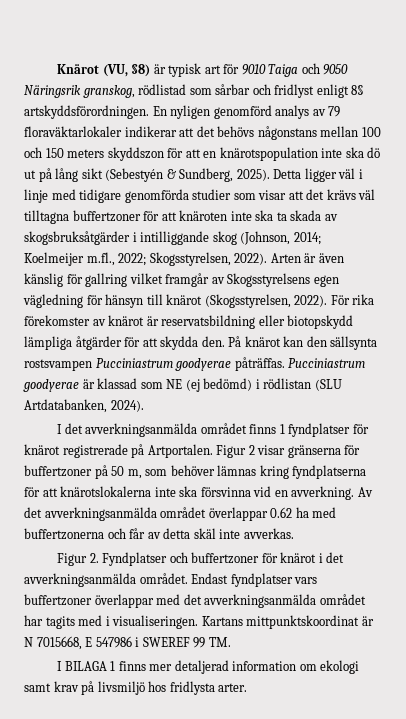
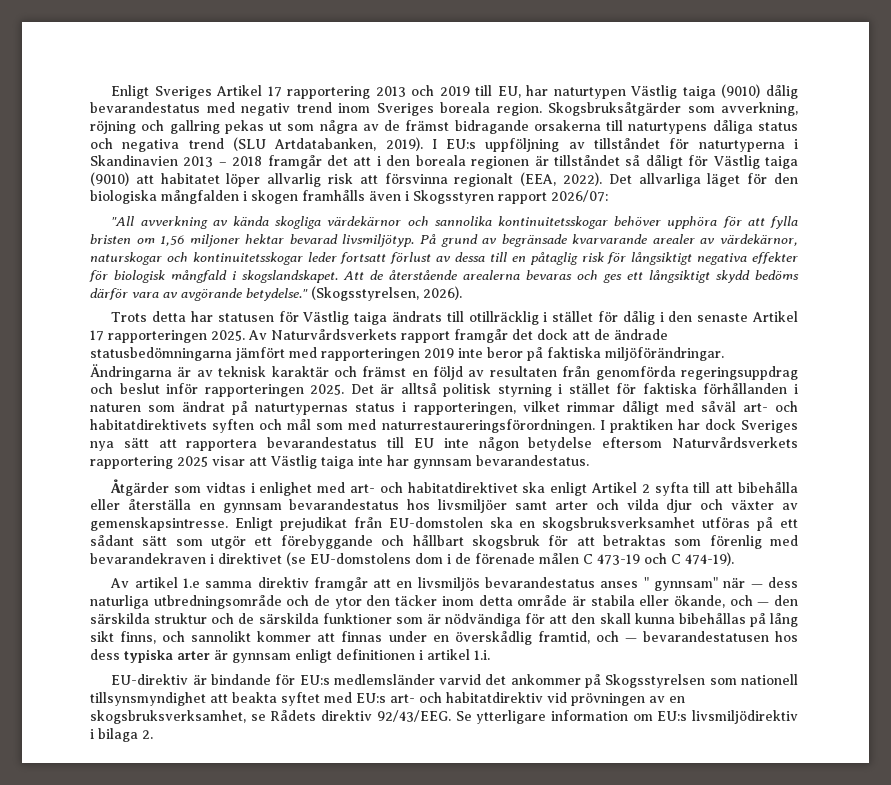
[57,63,349,77] [24,84,365,98] [24,105,341,119] [24,126,381,140] [24,147,381,161] [24,168,363,182] [24,189,376,203] [24,210,338,224] [24,231,321,245] [24,252,344,266] [24,273,339,287] [23,294,375,308] [24,315,354,329] [24,336,378,350] [24,357,366,371] [23,378,342,392] [24,399,144,413] [57,423,369,437] [24,444,361,458] [24,465,367,479] [24,486,373,500] [24,507,337,521] [24,528,294,540] [57,552,345,566] [24,573,318,587] [24,594,366,608] [24,615,374,629] [24,636,231,650] [57,660,360,674] [24,681,248,695] Knärot (VU, §8) är typisk art för 9010 Taiga och 9050 Näringsrik granskog, rödlistad som sårbar och fridlyst enligt 8§ artskyddsförordningen. En nyligen genomförd analys av 79 floraväktarlokaler indikerar att det behövs någonstans mellan 100 och 150 meters skyddszon för att en knärotspopulation inte ska dö ut på lång sikt (Sebestyén & Sundberg, 2025). Detta ligger väl i linje med tidigare genomförda studier som visar att det krävs väl tilltagna buffertzoner för att knäroten inte ska ta skada av skogsbruksåtgärder i intilliggande skog (Johnson, 2014; Koelmeijer m.fl., 2022; Skogsstyrelsen, 2022). Arten är även känslig för gallring vilket framgår av Skogsstyrelsens egen vägledning för hänsyn till knärot (Skogsstyrelsen, 2022). För rika förekomster av knärot är reservatsbildning eller biotopskydd lämpliga åtgärder för att skydda den. På knärot kan den sällsynta rostsvampen Pucciniastrum goodyerae påträffas. Pucciniastrum goodyerae är klassad som NE (ej bedömd) i rödlistan (SLU Artdatabanken, 2024). // I det avverkningsanmälda området finns 1 fyndplatser för knärot registrerade på Artportalen. Figur 2 visar gränserna för buffertzoner på 50 m, som behöver lämnas kring fyndplatserna för att knärotslokalerna inte ska försvinna vid en avverkning. Av det avverkningsanmälda området överlappar 0.62 ha med buffertzonerna och får av detta skäl inte avverkas. // Figur 2. Fyndplatser och buffertzoner för knärot i det avverkningsanmälda området. Endast fyndplatser vars buffertzoner överlappar med det avverkningsanmälda området har tagits med i visualiseringen. Kartans mittpunktskoordinat är N 7015668, E 547986 i SWEREF 99 TM. // I BILAGA 1 finns mer detaljerad information om ekologi samt krav på livsmiljö hos fridlysta arter. -> [111,84,798,99] [90,102,798,116] [90,120,798,134] [90,137,798,152] [90,155,798,169] [90,172,798,187] [90,190,608,204] [111,216,798,229] [90,234,798,247] [90,252,799,265] [89,270,799,283] [90,286,462,301] [111,311,799,325] [90,329,668,343] [90,347,724,361] [90,364,798,380] [90,383,798,397] [90,401,798,415] [90,419,798,433] [90,437,798,451] [90,455,589,469] [110,479,798,496] [90,499,798,513] [90,517,798,531] [90,535,798,549] [90,552,734,566] [110,577,798,591] [90,595,798,609] [90,613,798,627] [90,631,798,645] [90,649,490,663] [111,674,799,688] [90,692,685,706] [90,710,798,724] [90,728,153,742] Enligt Sveriges Artikel 17 rapportering 2013 och 2019 till EU, har naturtypen Västlig taiga (9010) dålig bevarandestatus med negativ trend inom Sveriges boreala region. Skogsbruksåtgärder som avverkning, röjning och gallring pekas ut som några av de främst bidragande orsakerna till naturtypens dåliga status och negativa trend (SLU Artdatabanken, 2019). I EU:s uppföljning av tillståndet för naturtyperna i Skandinavien 2013 – 2018 framgår det att i den boreala regionen är tillståndet så dåligt för Västlig taiga (9010) att habitatet löper allvarlig risk att försvinna regionalt (EEA, 2022). Det allvarliga läget för den biologiska mångfalden i skogen framhålls även i Skogsstyren rapport 2026/07: // "All avverkning av kända skogliga värdekärnor och sannolika kontinuitetsskogar behöver upphöra för att fylla bristen om 1,56 miljoner hektar bevarad livsmiljötyp. På grund av begränsade kvarvarande arealer av värdekärnor, naturskogar och kontinuitetsskogar leder fortsatt förlust av dessa till en påtaglig risk för långsiktigt negativa effekter för biologisk mångfald i skogslandskapet. Att de återstående arealerna bevaras och ges ett långsiktigt skydd bedöms därför vara av avgörande betydelse." (Skogsstyrelsen, 2026). // Trots detta har statusen för Västlig taiga ändrats till otillräcklig i stället för dålig i den senaste Artikel 17 rapporteringen 2025. Av Naturvårdsverkets rapport framgår det dock att de ändrade statusbedömningarna jämfört med rapporteringen 2019 inte beror på faktiska miljöförändringar. Ändringarna är av teknisk karaktär och främst en följd av resultaten från genomförda regeringsuppdrag och beslut inför rapporteringen 2025. Det är alltså politisk styrning i stället för faktiska förhållanden i naturen som ändrat på naturtypernas status i rapporteringen, vilket rimmar dåligt med såväl art- och habitatdirektivets syften och mål som med naturrestaureringsförordningen. I praktiken har dock Sveriges nya sätt att rapportera bevarandestatus till EU inte någon betydelse eftersom Naturvårdsverkets rapportering 2025 visar att Västlig taiga inte har gynnsam bevarandestatus. // Åtgärder som vidtas i enlighet med art- och habitatdirektivet ska enligt Artikel 2 syfta till att bibehålla eller återställa en gynnsam bevarandestatus hos livsmiljöer samt arter och vilda djur och växter av gemenskapsintresse. Enligt prejudikat från EU-domstolen ska en skogsbruksverksamhet utföras på ett sådant sätt som utgör ett förebyggande och hållbart skogsbruk för att betraktas som förenlig med bevarandekraven i direktivet (se EU-domstolens dom i de förenade målen C 473-19 och C 474-19). // Av artikel 1.e samma direktiv framgår att en livsmiljös bevarandestatus anses " gynnsam" när — dess naturliga utbredningsområde och de ytor den täcker inom detta område är stabila eller ökande, och — den särskilda struktur och de särskilda funktioner som är nödvändiga för att den skall kunna bibehållas på lång sikt finns, och sannolikt kommer att finnas under en överskådlig framtid, och — bevarandestatusen hos dess typiska arter är gynnsam enligt definitionen i artikel 1.i. // EU-direktiv är bindande för EU:s medlemsländer varvid det ankommer på Skogsstyrelsen som nationell tillsynsmyndighet att beakta syftet med EU:s art- och habitatdirektiv vid prövningen av en skogsbruksverksamhet, se Rådets direktiv 92/43/EEG. Se ytterligare information om EU:s livsmiljödirektiv i bilaga 2.

